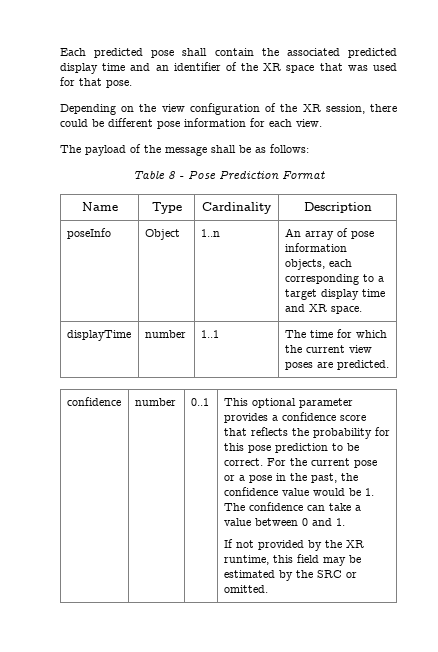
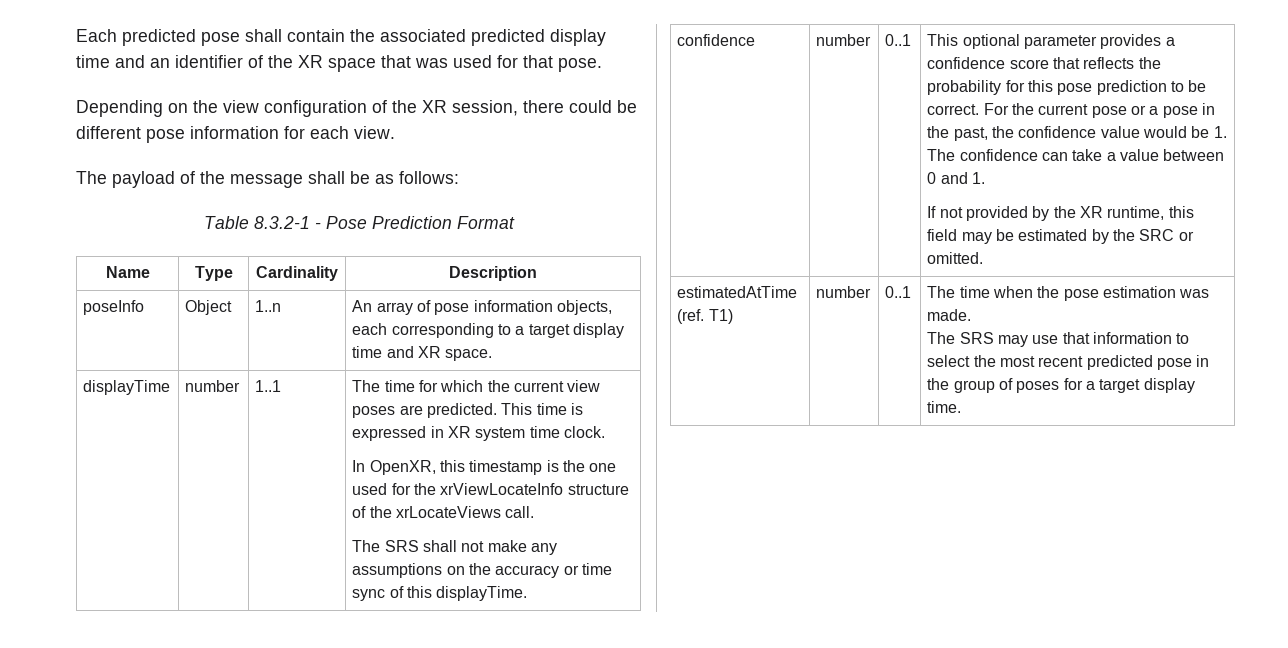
[168,171,176,179] 8 -> [253,216,310,229] 8.3.2-1
(389, 365) none -> [501,403,583,415] [352,426,605,441] [352,460,617,475] [352,483,629,495] [352,506,535,518] [352,540,557,555] [352,563,612,578] [352,586,528,601] This time is expressed in XR system time clock. // In OpenXR, this timestamp is the one used for the xrViewLocateInfo structure of the xrLocateViews call. // The SRS shall not make any assumptions on the accuracy or time sync of this displayTime.
(268, 589) none -> [677,286,798,298] [677,309,733,324] [816,286,872,298] [885,286,912,298] [927,286,1210,301] [927,309,972,321] [927,332,1190,347] [927,355,1210,370] [927,378,1195,393] [927,401,962,413] // estimatedAtTime (ref. T1) | number | 0..1 | The time when the pose estimation was made. // The SRS may use that information to select the most recent predicted pose in the group of poses for a target display time.

